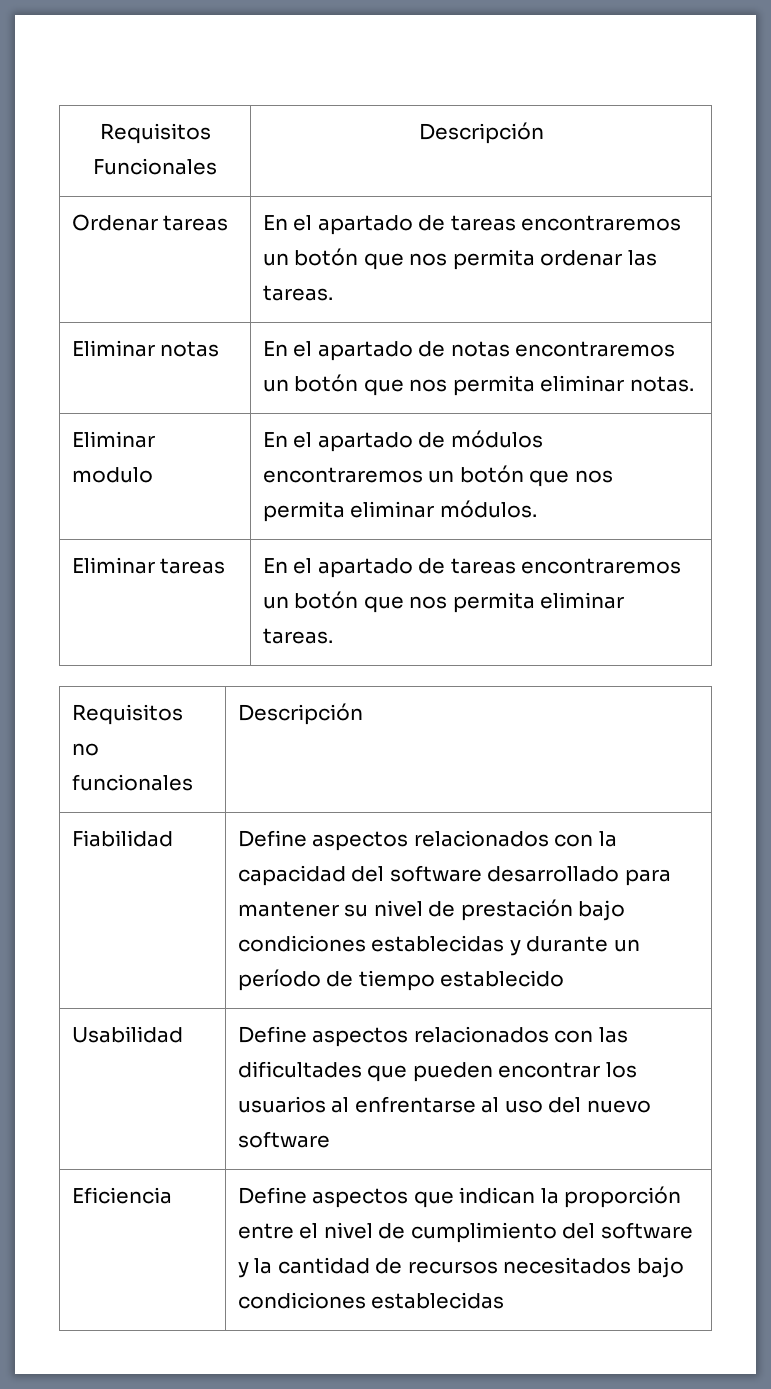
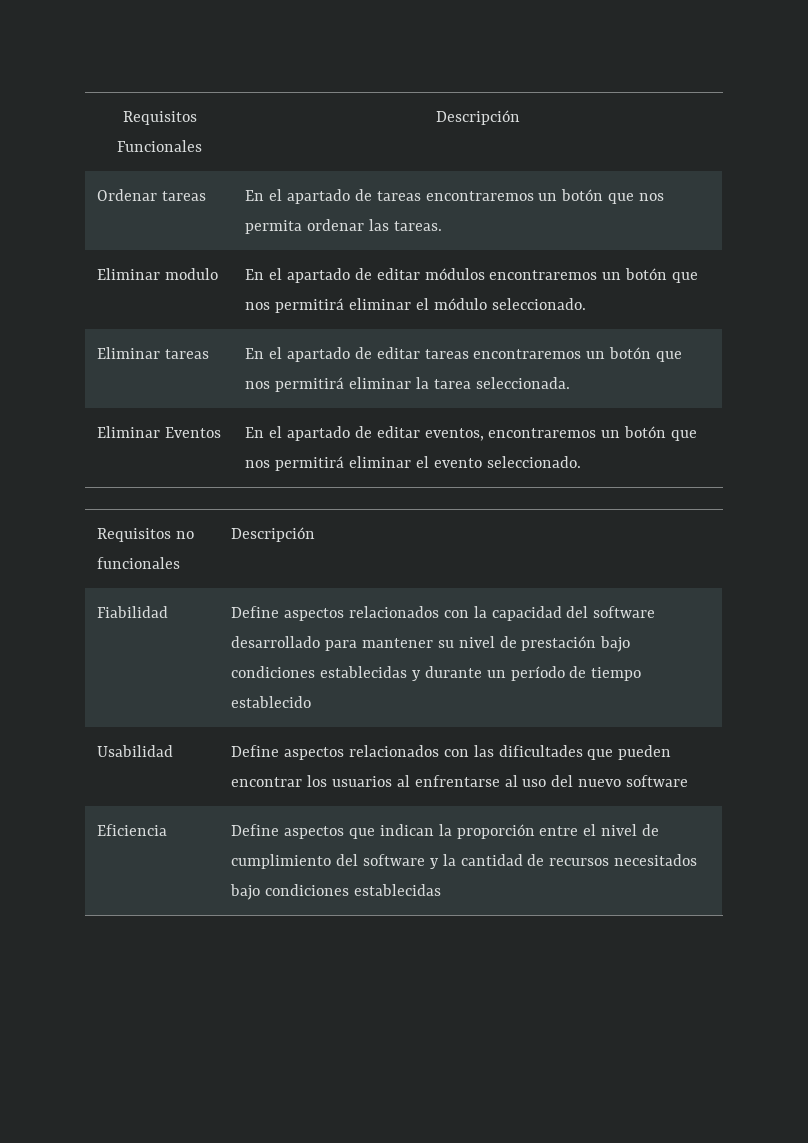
[71,340,220,357] [262,341,676,361] [262,374,694,396] // Eliminar notas | En el apartado de notas encontraremos un botón que nos permita eliminar notas. -> (442, 226) none
(446, 440) none -> [376,268,420,280] editar
[262,500,537,522] permita eliminar módulos. -> [275,298,586,313] permitirá eliminar el módulo seleccionado.
[450,558,682,574] [262,591,625,613] [262,628,333,644] tareas encontraremos un botón que nos permita eliminar tareas. -> [376,347,683,362] [245,377,570,392] [97,426,222,438] [245,426,698,441] [245,456,581,471] editar tareas encontraremos un botón que nos permitirá eliminar la tarea seleccionada. // Eliminar Eventos | En el apartado de editar eventos, encontraremos un botón que nos permitirá eliminar el evento seleccionado.

